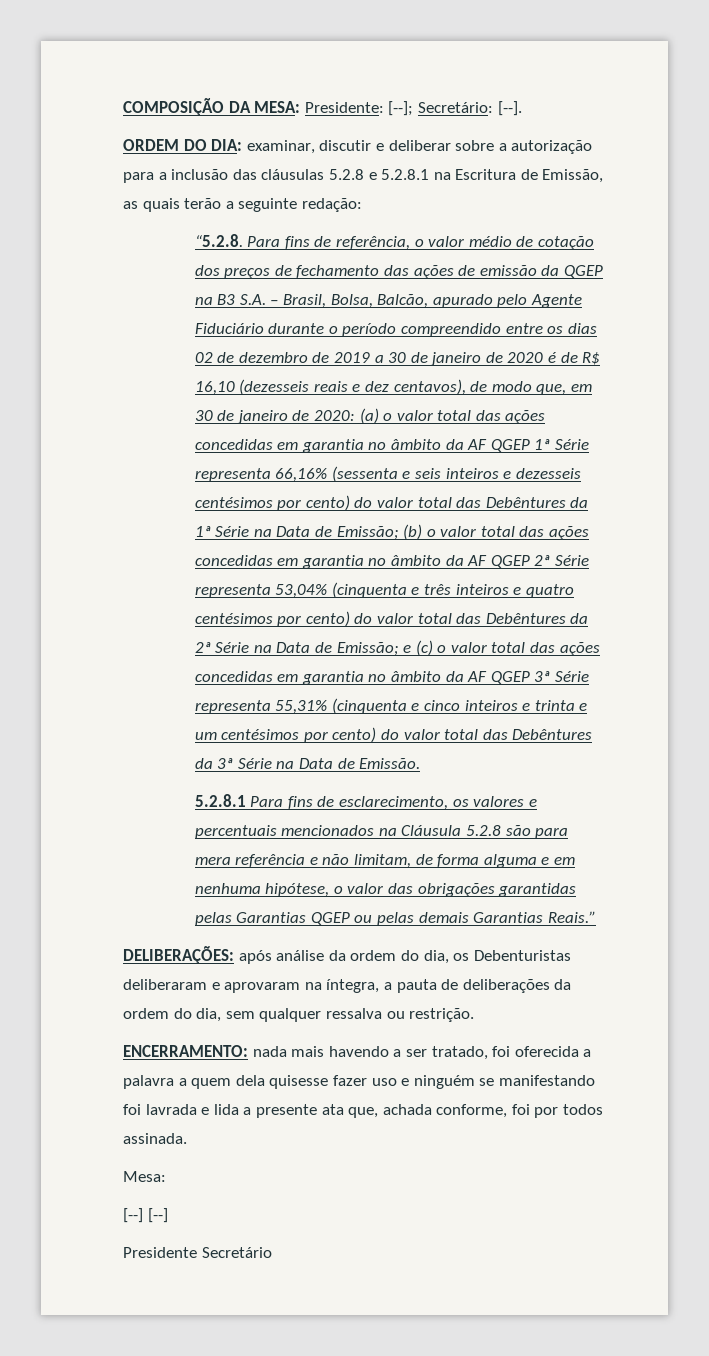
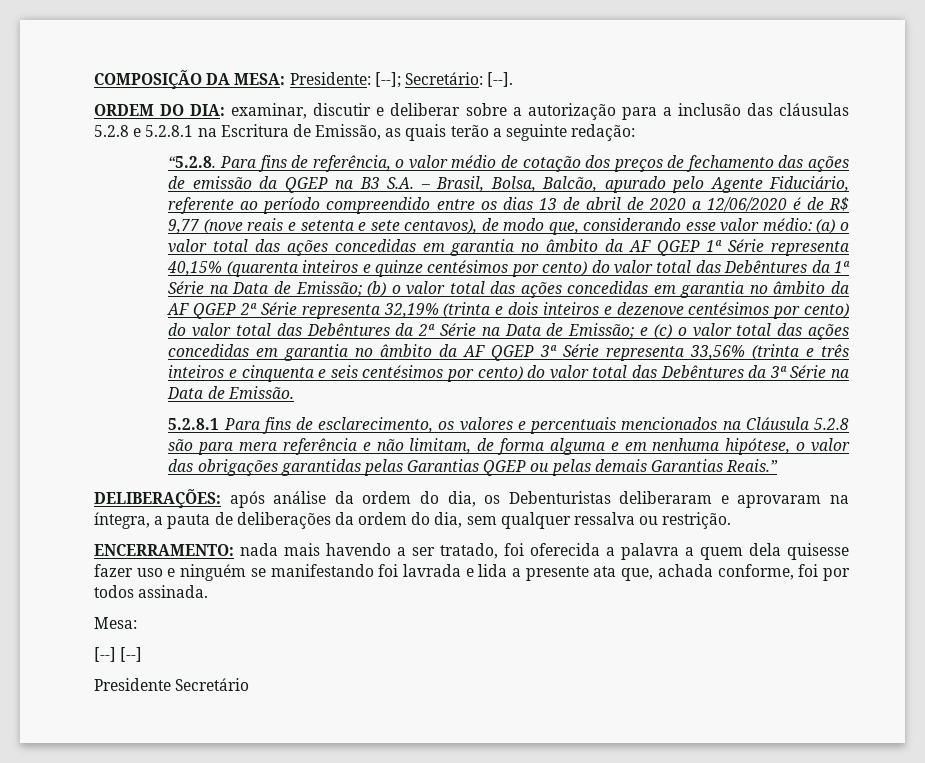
[194,323,338,334] Fiduciário durante o -> [769,176,850,192] [168,197,259,214] Fiduciário, referente ao
[194,352,601,366] [194,379,592,395] [194,410,355,424] 02 de dezembro de 2019 a 30 de janeiro de 2020 é de R$ 16,10 (dezesseis reais e dez centavos), de modo que, em 30 de janeiro de 2020: -> [538,197,849,212] [168,218,812,235] 13 de abril de 2020 a 12/06/2020 é de R$ 9,77 (nove reais e setenta e sete centavos), de modo que, considerando esse valor médio:
[275,466,581,482] 66,16% (sessenta e seis inteiros e dezesseis -> [167,260,423,277] 40,15% (quarenta inteiros e quinze
[275,582,574,598] 53,04% (cinquenta e três inteiros e quatro -> [383,302,684,318] 32,19% (trinta e dois inteiros e dezenove
[275,698,588,714] [194,732,217,740] 55,31% (cinquenta e cinco inteiros e trinta e um -> [690,344,850,360] [168,365,358,382] 33,56% (trinta e três inteiros e cinquenta e seis

